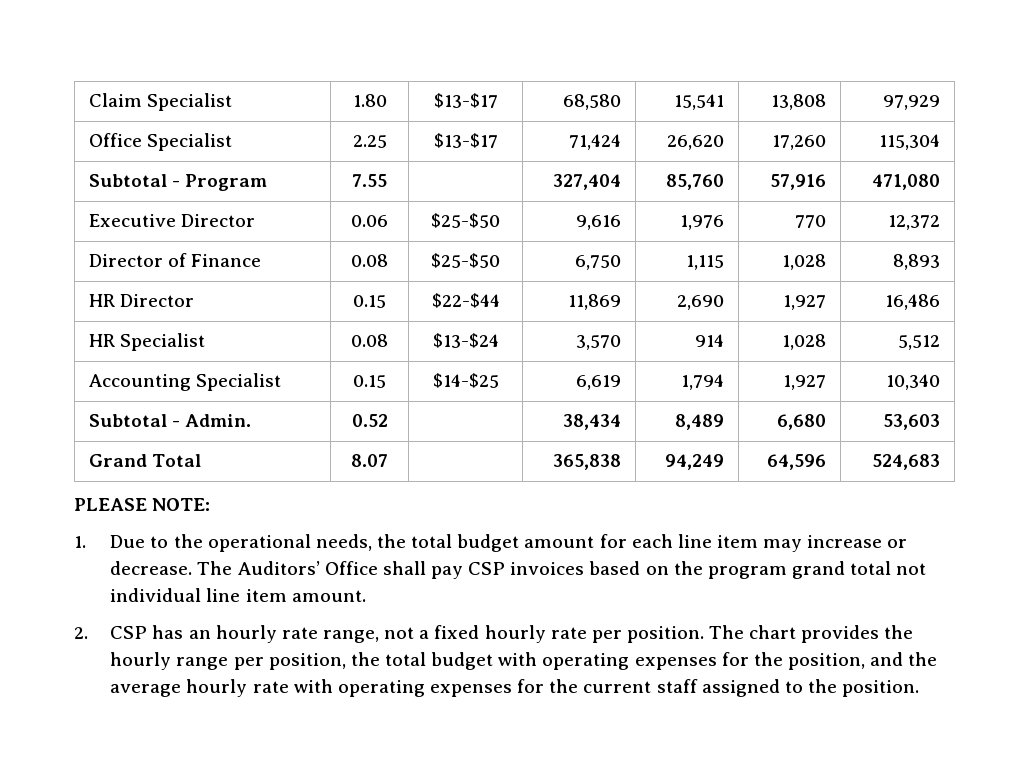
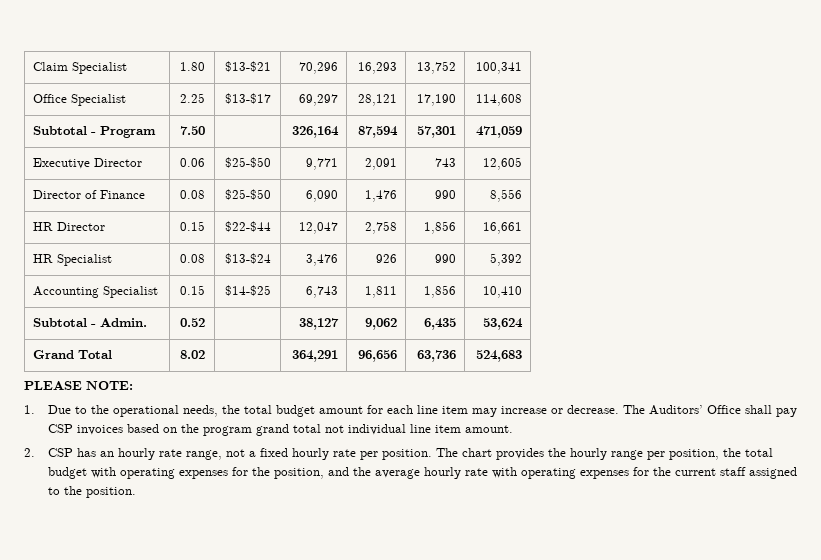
[433,93,498,108] [563,94,622,110] [674,94,725,110] [771,94,827,110] [883,95,941,110] $13-$17 | 68,580 | 15,541 | 13,808 | 97,929 -> [224,61,271,72] [298,62,338,74] [357,62,397,74] [416,61,456,74] [475,62,522,74] $13-$21 | 70,296 | 16,293 | 13,752 | 100,341
[569,134,622,150] [667,135,725,150] [772,135,827,150] [879,134,941,150] 71,424 | 26,620 | 17,260 | 115,304 -> [298,94,338,106] [357,94,397,106] [416,94,456,106] [475,94,522,106] 69,297 | 28,121 | 17,190 | 114,608
[352,174,387,187] [553,174,622,190] [666,174,725,190] [770,174,827,190] [872,174,941,190] 7.55 | | 327,404 | 85,760 | 57,916 | 471,080 -> [179,126,205,135] [291,126,339,138] [357,126,398,138] [416,126,456,138] [475,126,522,138] 7.50 | | 326,164 | 87,594 | 57,301 | 471,059
[576,215,622,230] [680,215,725,230] [795,215,827,228] [888,215,941,230] 9,616 | 1,976 | 770 | 12,372 -> [305,158,338,170] [364,158,397,170] [434,158,456,167] [482,157,522,170] 9,771 | 2,091 | 743 | 12,605
[575,255,622,270] [686,255,725,270] [782,254,827,270] [893,254,941,270] 6,750 | 1,115 | 1,028 | 8,893 -> [305,190,338,202] [364,190,397,202] [434,190,456,199] [489,189,522,202] 6,090 | 1,476 | 990 | 8,556
[568,294,622,310] [677,295,725,310] [783,295,827,310] [885,294,941,310] 11,869 | 2,690 | 1,927 | 16,486 -> [298,222,338,234] [364,221,397,234] [423,221,456,234] [482,222,522,234] 12,047 | 2,758 | 1,856 | 16,661
[576,335,622,350] [695,334,725,347] [782,334,827,350] [898,335,941,350] 3,570 | 914 | 1,028 | 5,512 -> [305,254,338,266] [375,254,397,263] [434,254,456,263] [489,253,522,266] 3,476 | 926 | 990 | 5,392
[576,375,622,390] [681,374,725,390] [783,375,827,390] [886,374,941,390] 6,619 | 1,794 | 1,927 | 10,340 -> [305,286,338,298] [364,286,397,298] [423,285,456,298] [482,286,522,298] 6,743 | 1,811 | 1,856 | 10,410
[563,414,622,430] [675,414,725,430] [777,414,827,430] [883,414,941,430] [88,454,202,467] [351,454,388,467] [553,454,622,470] [665,454,725,470] [767,454,827,470] 38,434 | 8,489 | 6,680 | 53,603 // Grand Total | 8.07 | | 365,838 | 94,249 | 64,596 -> [298,318,339,330] [364,318,397,330] [423,318,456,330] [482,318,523,330] [33,350,113,359] [179,350,205,359] [291,350,338,362] [357,350,397,362] [416,350,456,362] 38,127 | 9,062 | 6,435 | 53,624 // Grand Total | 8.02 | | 364,291 | 96,656 | 63,736

